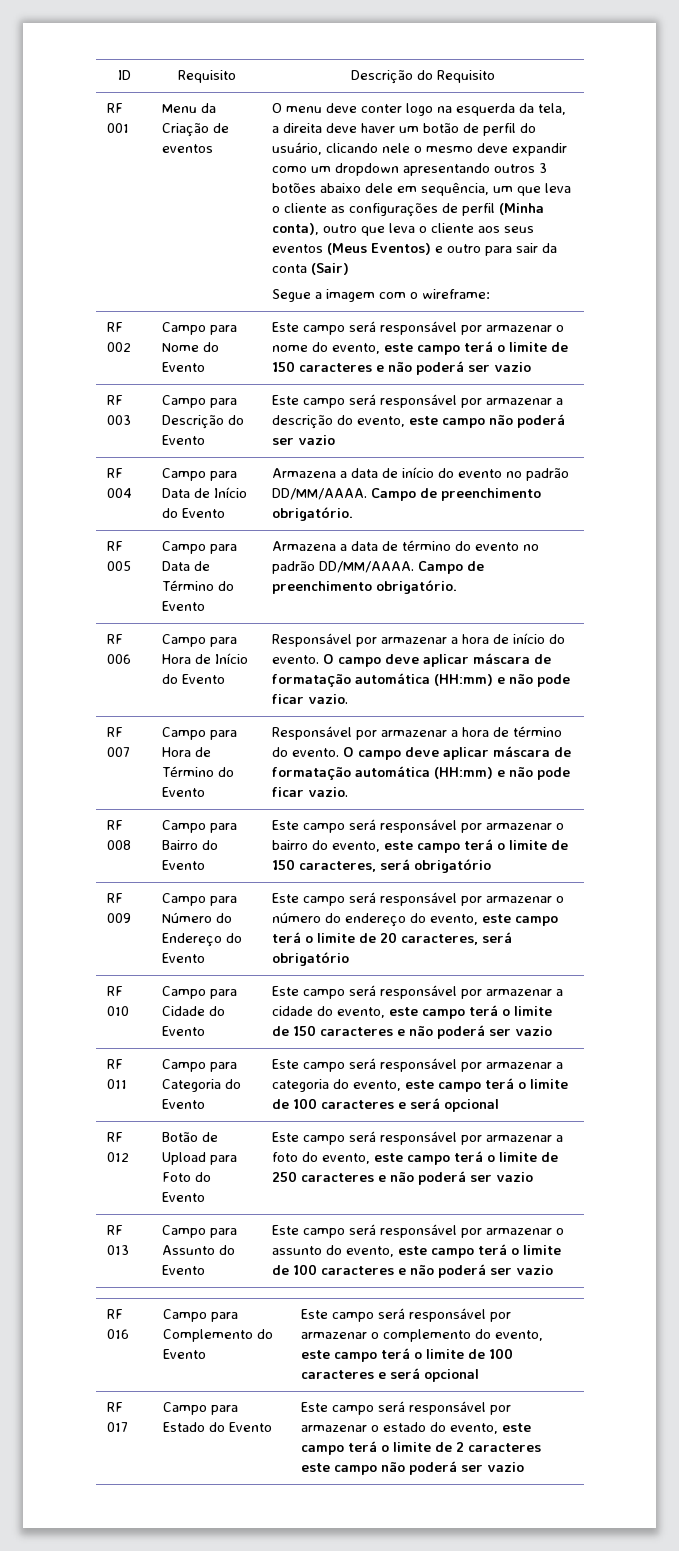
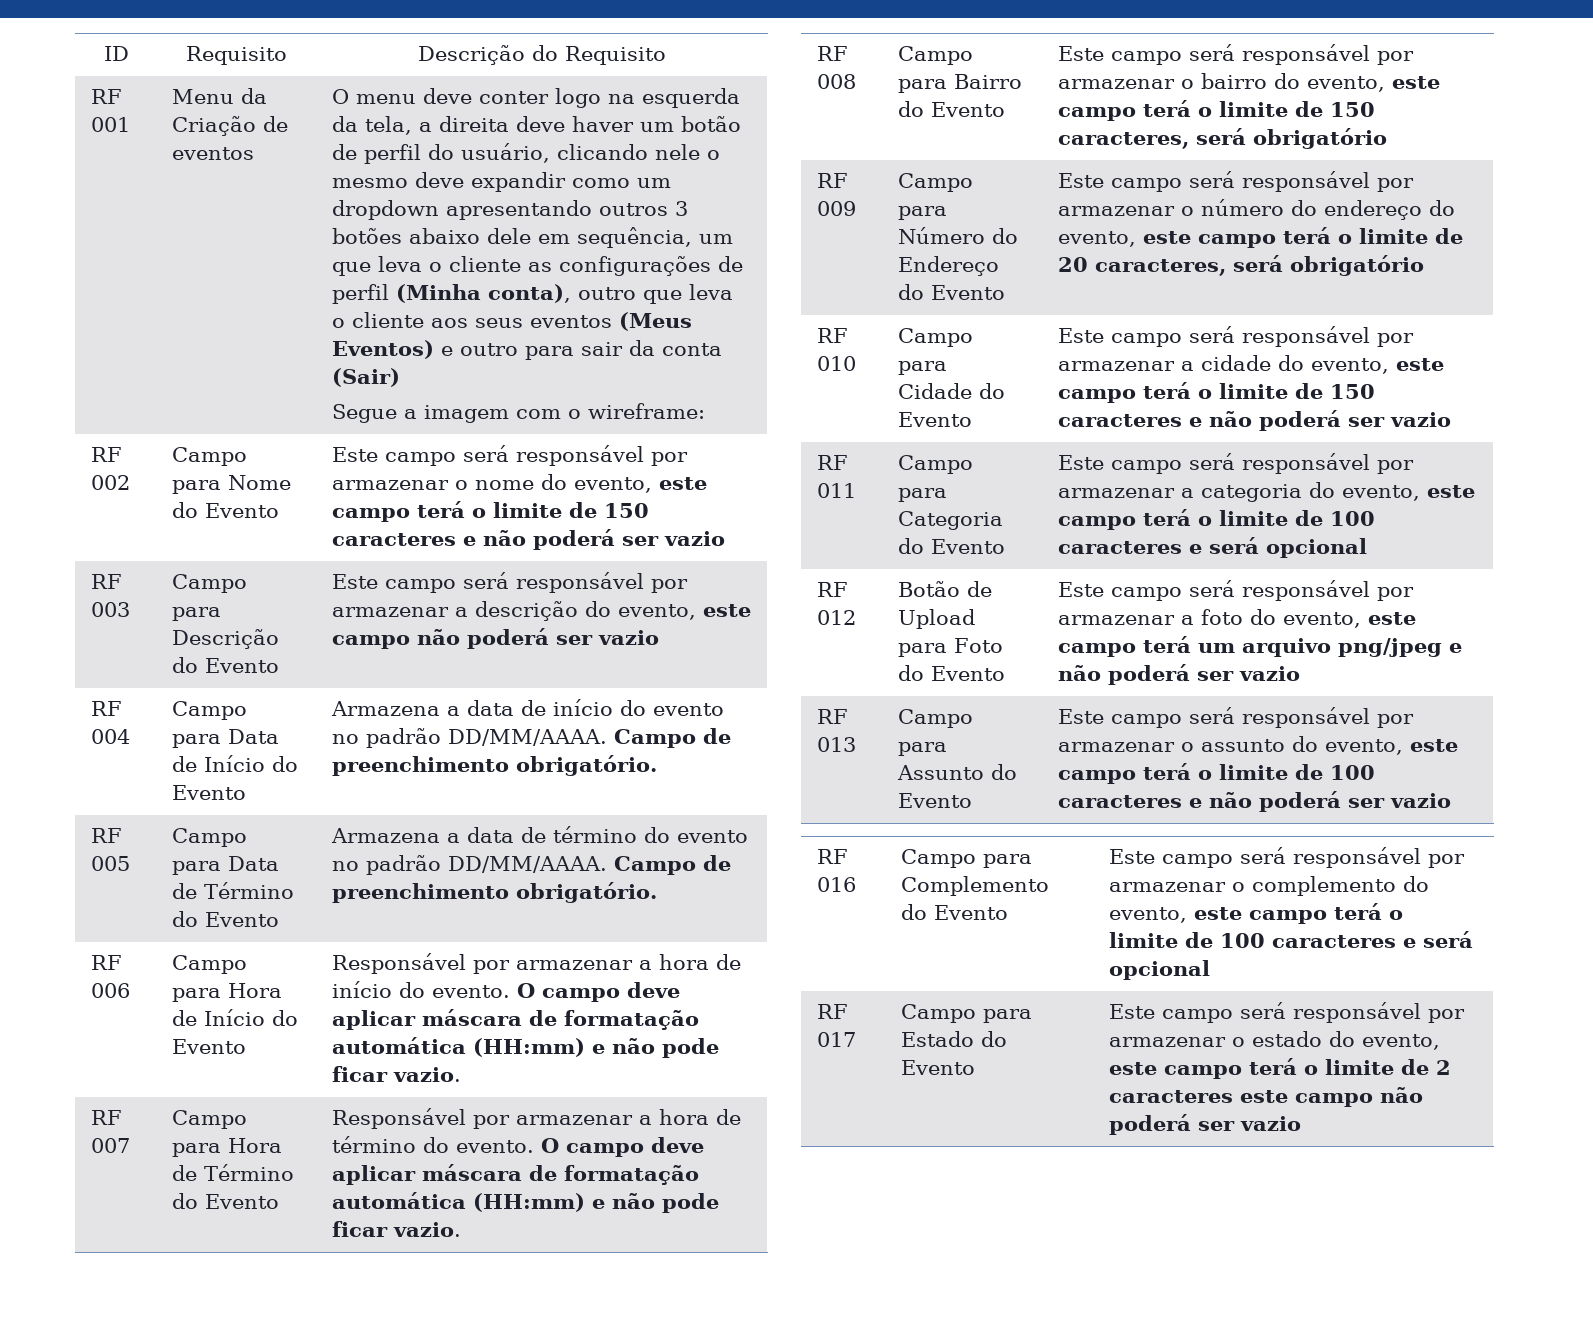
[487,1152,559,1162] [272,1171,375,1182] o limite de 250 caracteres -> [1197,638,1442,657] um arquivo png/jpeg

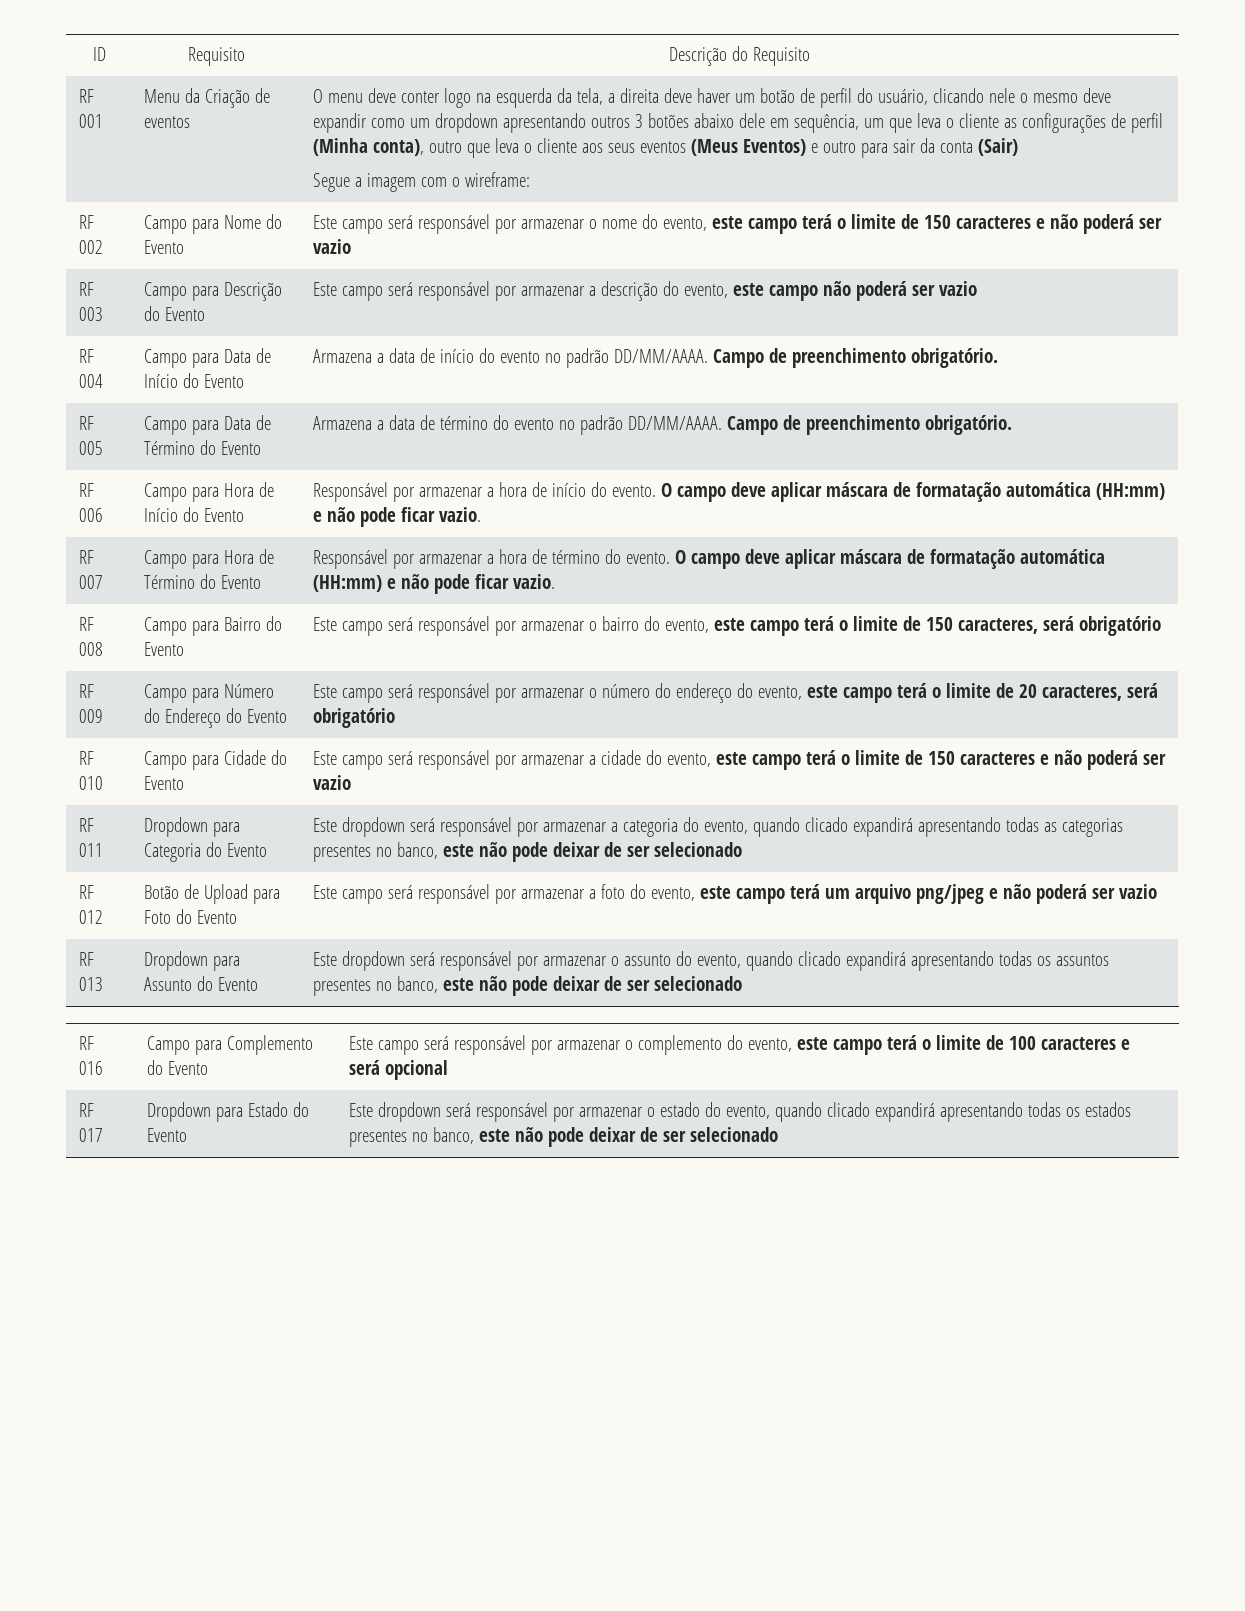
[897,455,973,474] Campo -> [144,817,209,837] Dropdown
[1110,460,1182,474] campo -> [342,817,406,837] dropdown
[1426,485,1475,498] [1057,509,1375,530] [1057,537,1367,558] este campo terá o limite de 100 caracteres e será opcional -> [753,817,1123,837] [313,842,743,862] quando clicado expandirá apresentando todas as categorias presentes no banco, este não pode deixar de ser selecionado
[897,709,973,728] Campo -> [144,951,209,971] Dropdown
[1110,714,1182,728] campo -> [342,951,406,971] dropdown
[1409,739,1458,752] [1057,763,1375,784] [1057,791,1451,812] este campo terá o limite de 100 caracteres e não poderá ser vazio -> [746,951,1109,971] [313,976,743,996] quando clicado expandirá apresentando todas os assuntos presentes no banco, este não pode deixar de ser selecionado
[900,1004,976,1023] Campo -> [147,1102,212,1122] Dropdown
[1161,1009,1233,1023] campo -> [378,1102,442,1122] dropdown
[1108,1058,1451,1079] [1108,1087,1423,1107] [1108,1114,1301,1135] este campo terá o limite de 2 caracteres este campo não poderá ser vazio -> [775,1102,1131,1122] [349,1127,779,1147] quando clicado expandirá apresentando todas os estados presentes no banco, este não pode deixar de ser selecionado

